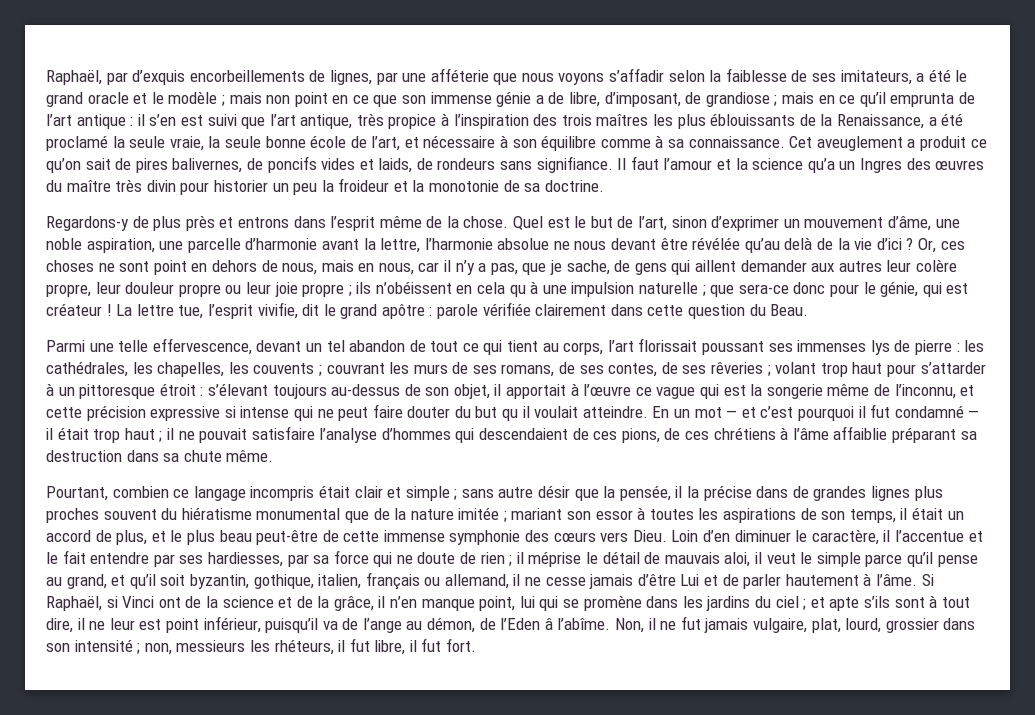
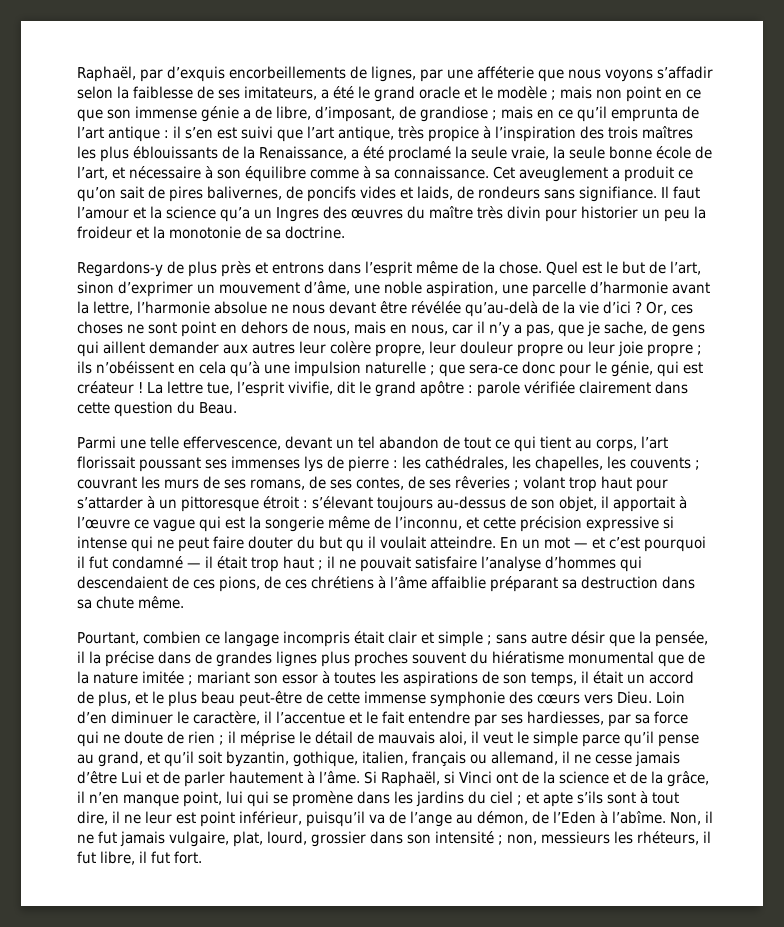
[744,237,813,253] qu’au delà -> [465,301,538,317] qu’au-delà
[509,281,539,297] qu à -> [230,361,260,377] qu’à
[544,618,553,630] â -> [600,811,608,824] à

